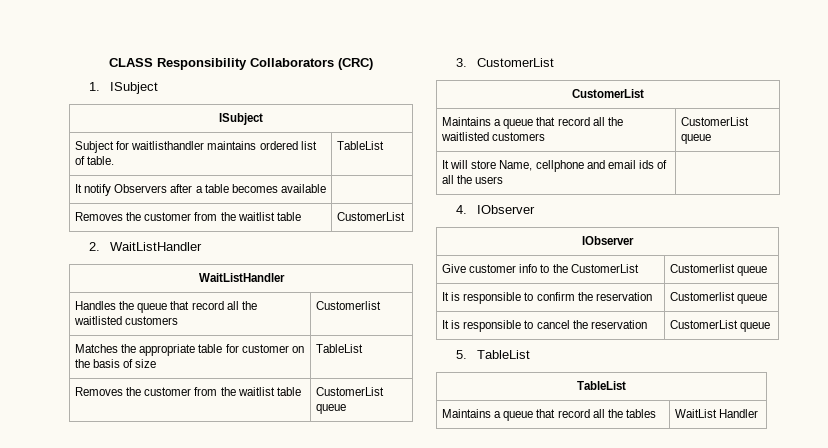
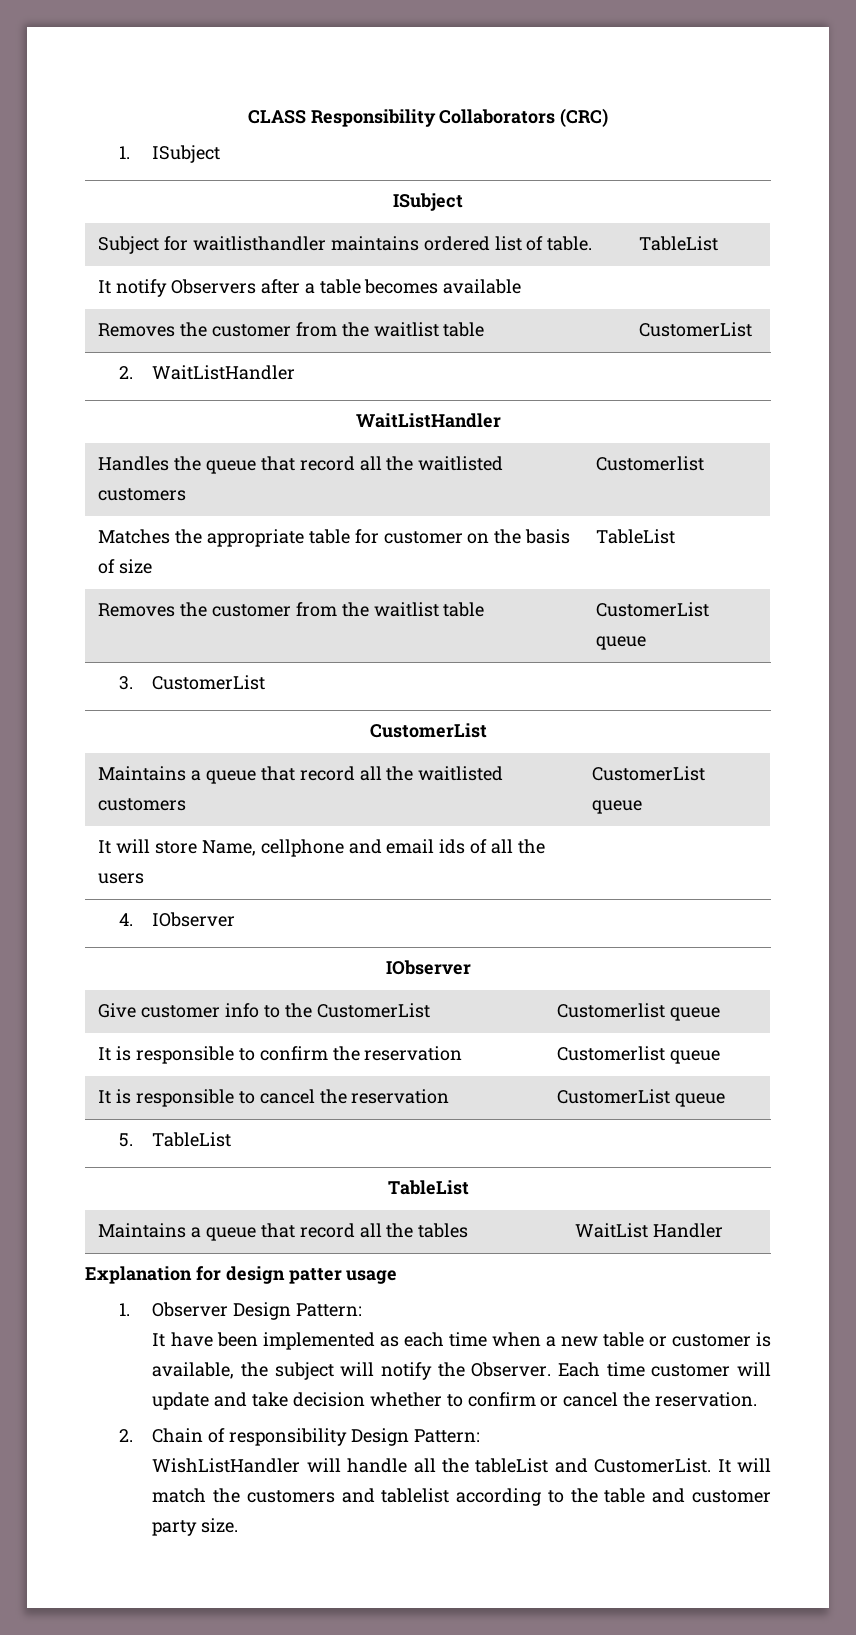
(759, 413) none -> [85,1266,398,1284] [118,1302,363,1320] [152,1332,772,1350] [152,1362,771,1380] [152,1392,758,1410] [118,1428,480,1446] [152,1458,771,1473] [152,1488,771,1506] [152,1518,239,1536] // Explanation for design patter usage // 1. Observer Design Pattern: // It have been implemented as each time when a new table or customer is available, the subject will notify the Observer. Each time customer will update and take decision whether to confirm or cancel the reservation. // 2. Chain of responsibility Design Pattern: // WishListHandler will handle all the tableList and CustomerList. It will match the customers and tablelist according to the table and customer party size.

